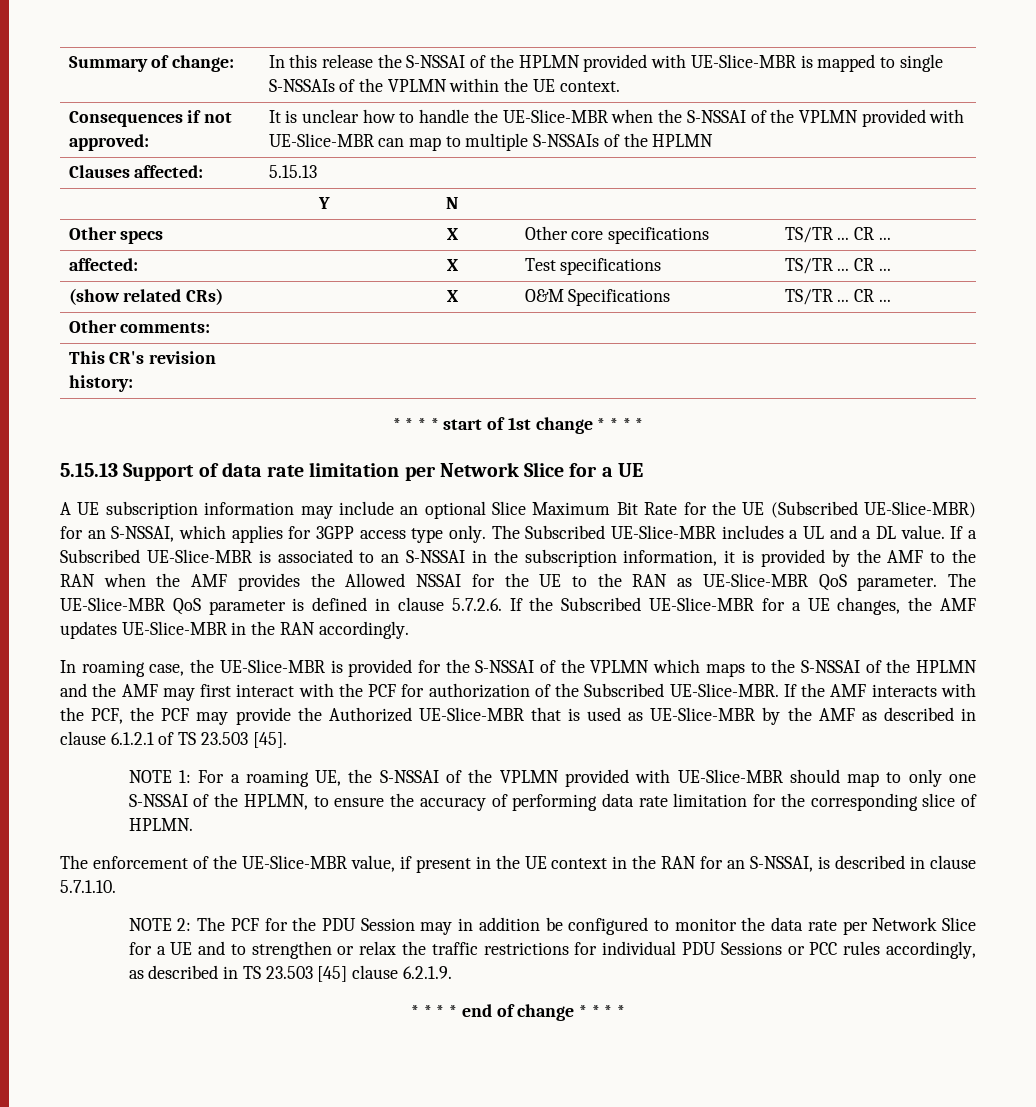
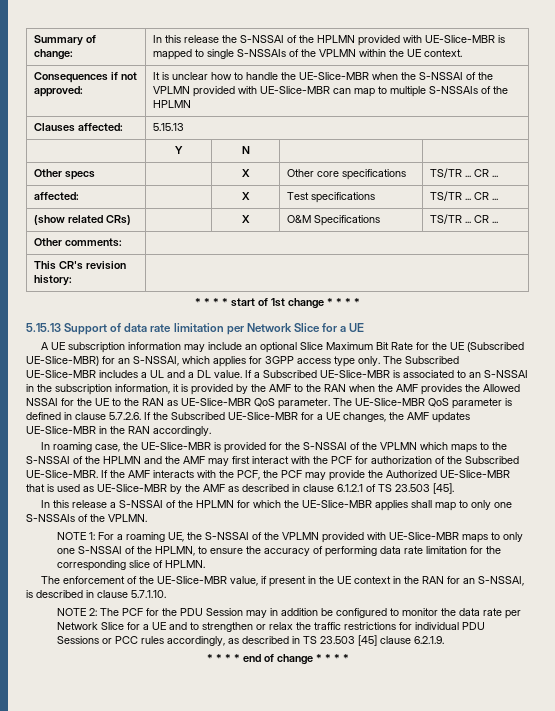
(287, 740) none -> [40,500,512,511] [26,514,147,522] // In this release a S-NSSAI of the HPLMN for which the UE-Slice-MBR applies shall map to only one S-NSSAIs of the VPLMN.
[789,769,880,787] should map -> [462,534,489,543] maps

